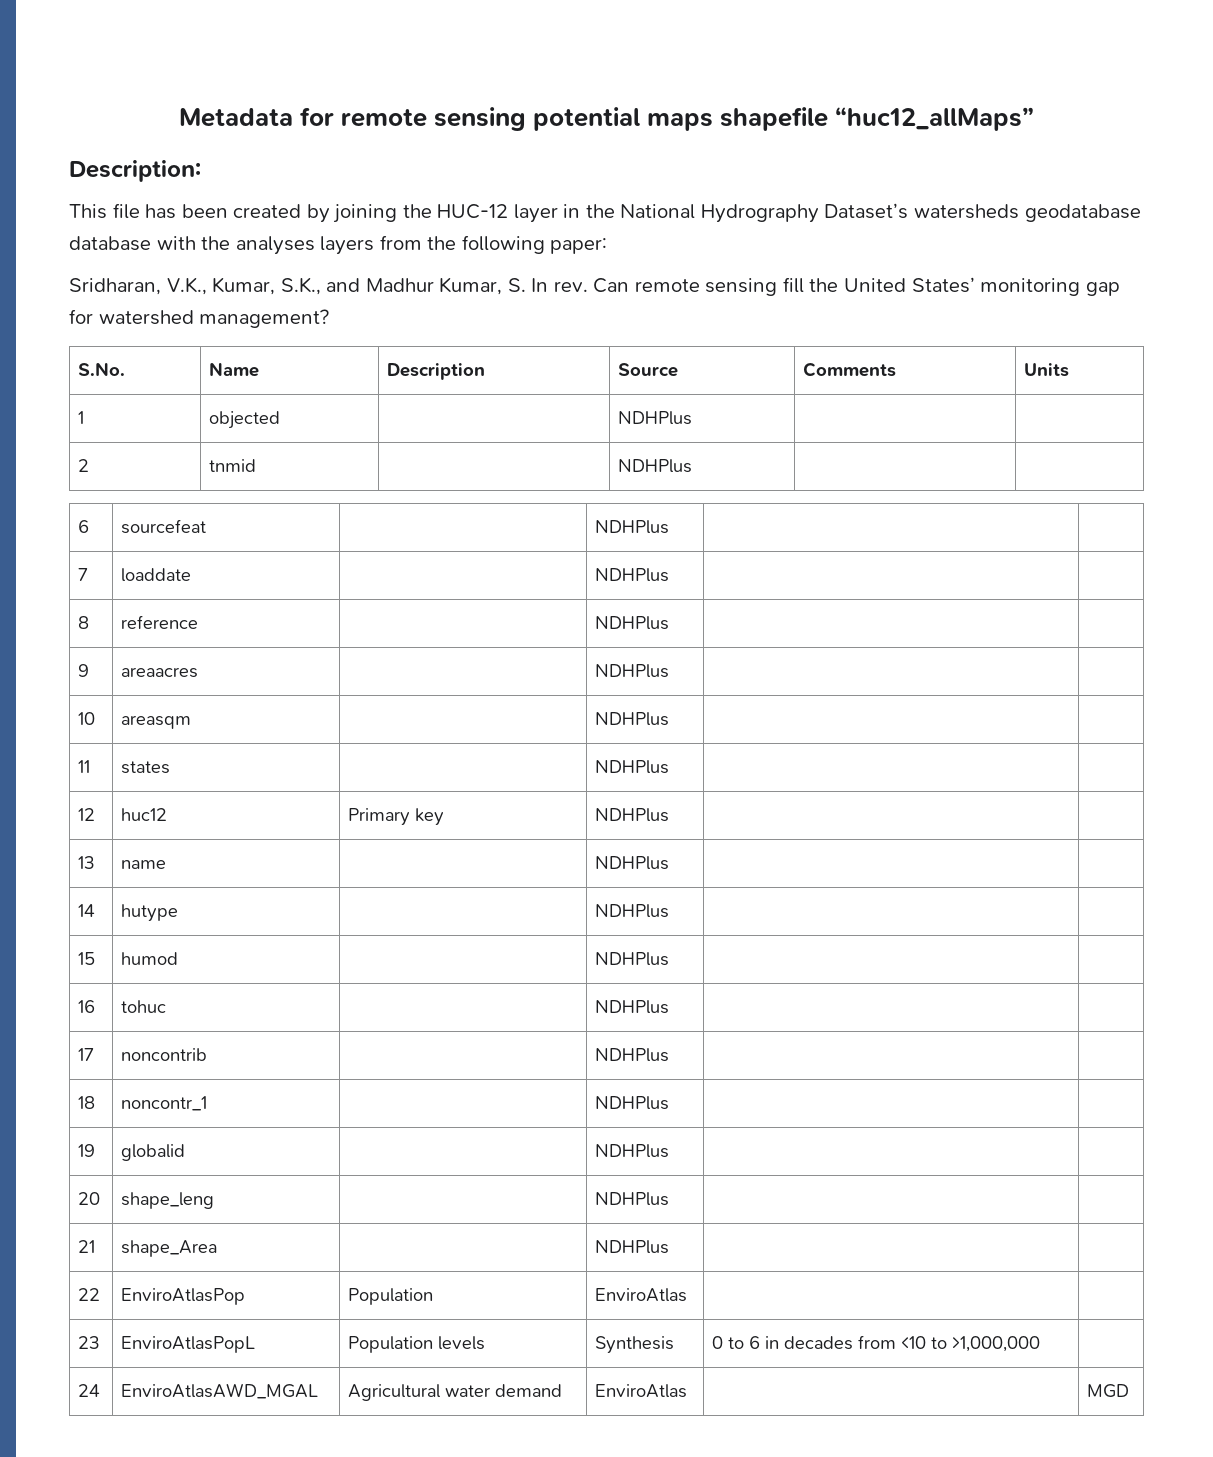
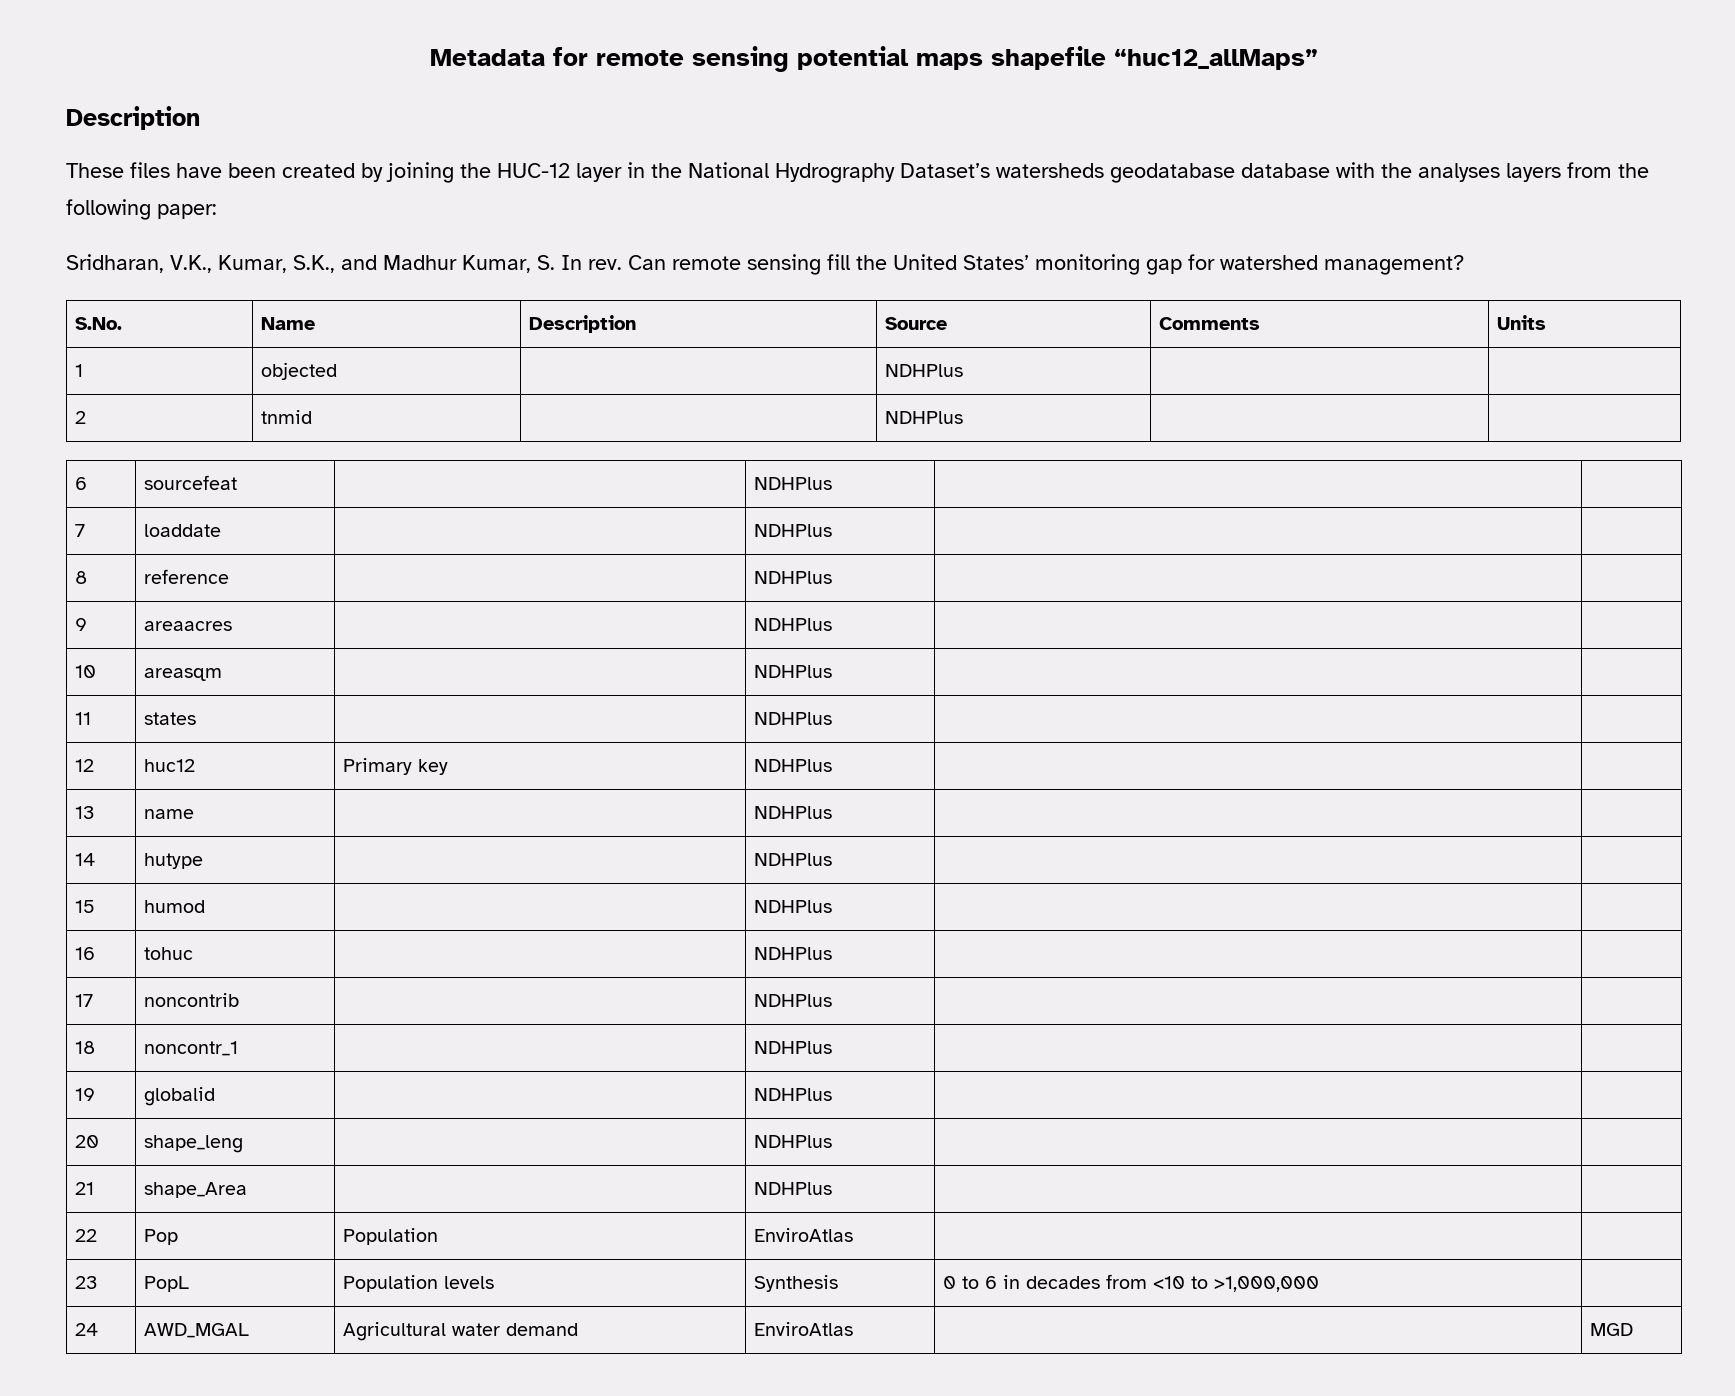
[69,160,201,182] [69,203,177,219] Description: // This file has -> [66,106,200,130] [66,162,222,178] Description // These files have
[121,1288,246,1305] EnviroAtlasPop -> [144,1229,179,1245] Pop
[121,1336,256,1353] EnviroAtlasPopL -> [144,1276,190,1292] PopL
[121,1383,319,1399] EnviroAtlasAWD_MGAL -> [144,1323,250,1338] AWD_MGAL

